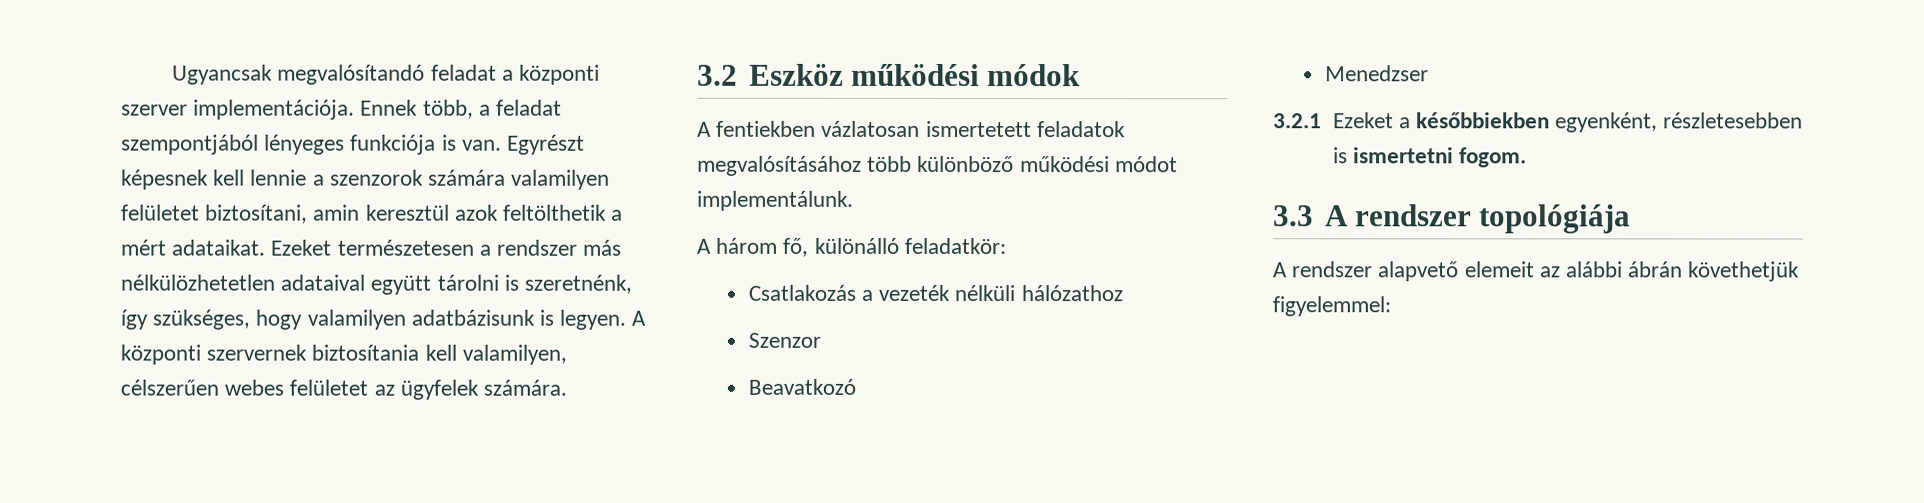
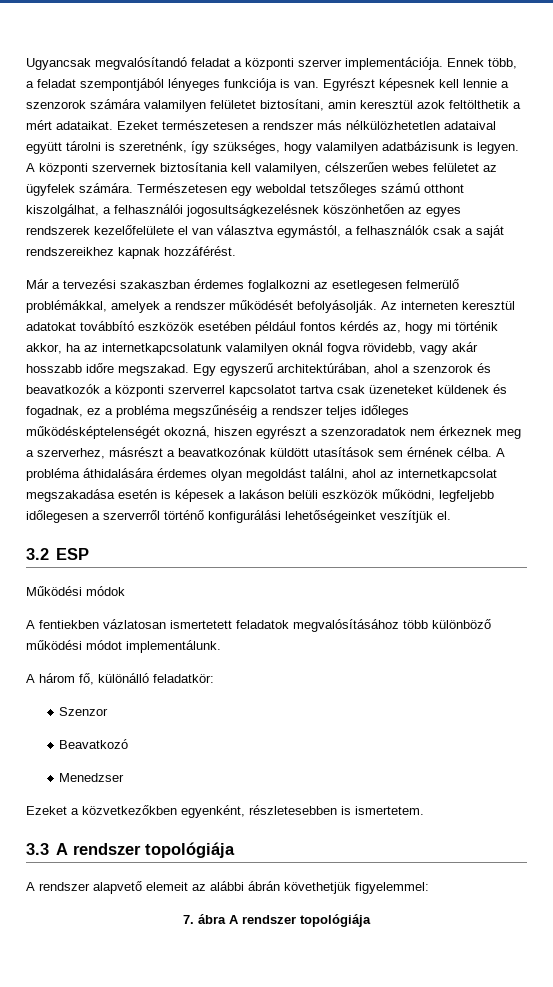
(568, 387) none -> [137,183,464,196] [26,204,461,217] [26,225,504,238] [26,246,236,259] [26,279,459,292] [26,300,515,313] [26,321,498,334] [26,342,478,355] [26,363,491,376] [26,384,507,397] [26,405,409,418] [26,426,521,439] [26,447,505,459] [26,468,497,481] [26,489,494,502] [26,510,451,523] Természetesen egy weboldal tetszőleges számú otthont kiszolgálhat, a felhasználói jogosultságkezelésnek köszönhetően az egyes rendszerek kezelőfelülete el van választva egymástól, a felhasználók csak a saját rendszereikhez kapnak hozzáférést. // Már a tervezési szakaszban érdemes foglalkozni az esetlegesen felmerülő problémákkal, amelyek a rendszer működését befolyásolják. Az interneten keresztül adatokat továbbító eszközök esetében például fontos kérdés az, hogy mi történik akkor, ha az internetkapcsolatunk valamilyen oknál fogva rövidebb, vagy akár hosszabb időre megszakad. Egy egyszerű architektúrában, ahol a szenzorok és beavatkozók a központi szerverrel kapcsolatot tartva csak üzeneteket küldenek és fogadnak, ez a probléma megszűnéséig a rendszer teljes időleges működésképtelenségét okozná, hiszen egyrészt a szenzoradatok nem érkeznek meg a szerverhez, másrészt a beavatkozónak küldött utasítások sem érnének célba. A probléma áthidalására érdemes olyan megoldást találni, ahol az internetkapcsolat megszakadása esetén is képesek a lakáson belüli eszközök működni, legfeljebb időlegesen a szerverről történő konfigurálási lehetőségeinket veszítjük el.
[748,63,980,87] Eszköz működési -> [55,548,89,560] [26,586,82,596] ESP // Működési
[747,284,1123,302] // Csatlakozás a vezeték nélküli hálózathoz -> (214, 678) none
[1273,113,1322,129] 3.2.1 -> (125, 777) none
[1415,112,1550,129] későbbiekben -> [82,805,177,815] közvetkezőkben
[1352,147,1527,168] ismertetni fogom. -> [355,806,424,815] ismertetem.
(1391, 306) none -> [183,914,371,927] // 7. ábra A rendszer topológiája

